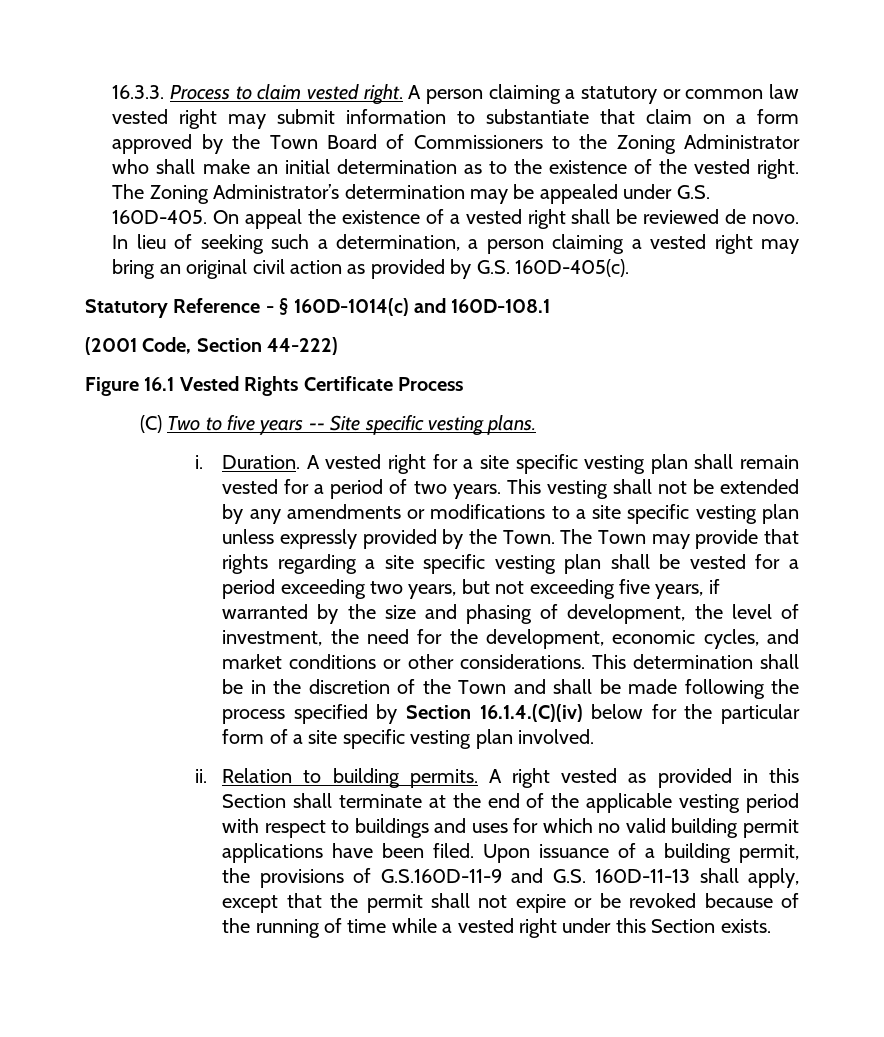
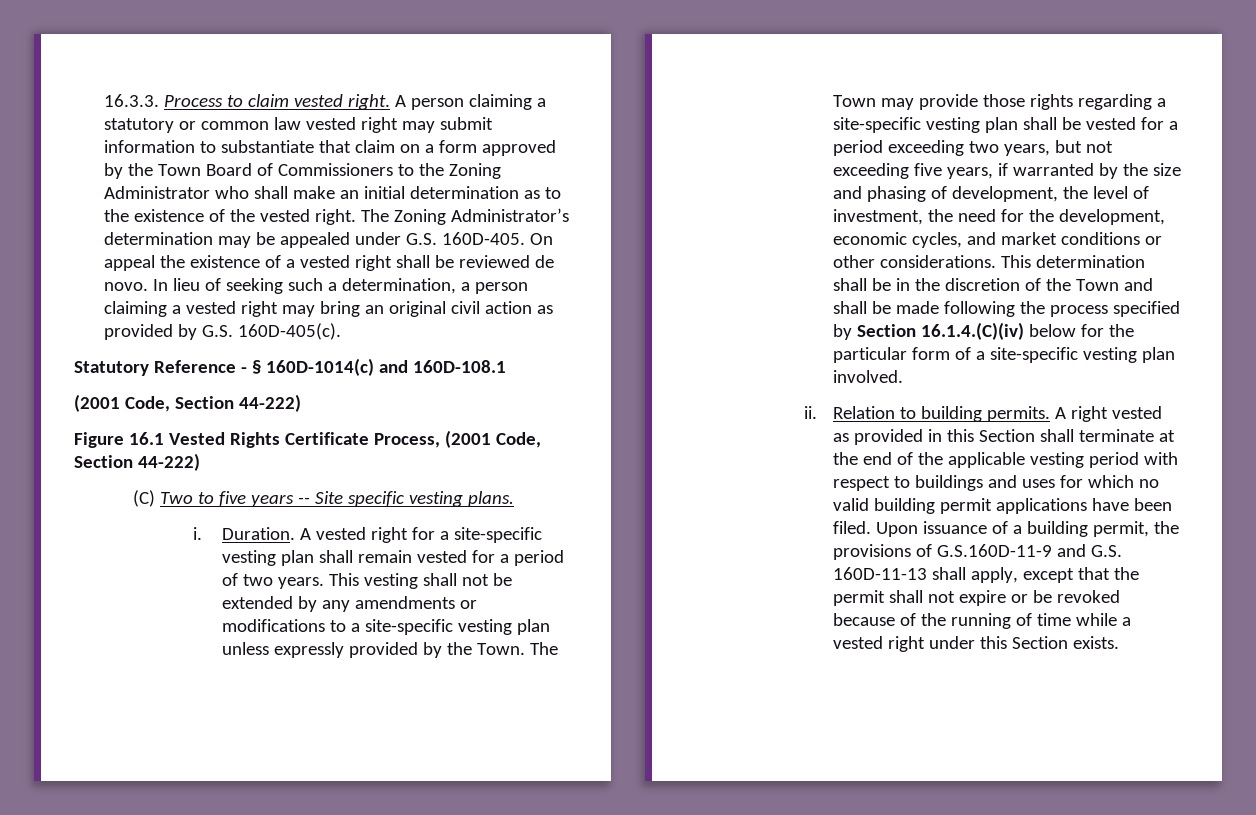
[398,377,463,391] Process -> [373,430,541,448] [74,453,200,471] Process, (2001 Code, Section 44-222)
[479,454,578,474] site specific -> [454,527,543,543] site-specific
[592,504,690,524] site specific -> [365,619,454,635] site-specific
[764,529,800,544] that -> [983,94,1026,107] those
[384,554,486,574] site specific -> [833,117,922,133] site-specific
[308,729,405,749] site specific -> [990,347,1079,363] site-specific

